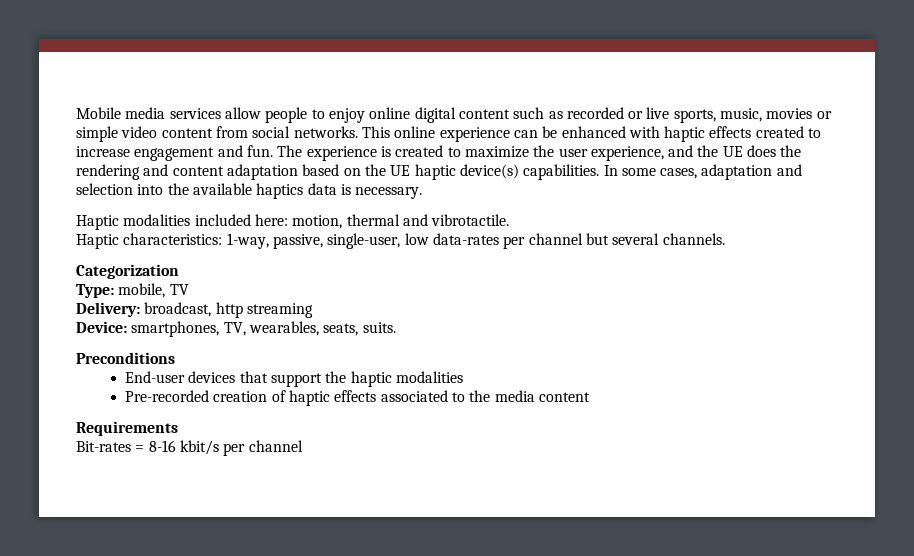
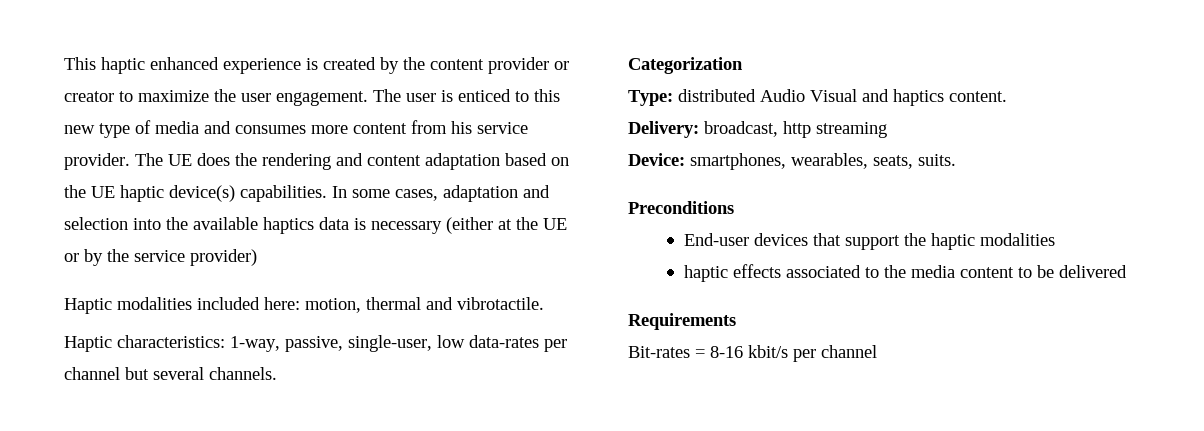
[76,107,832,123] [76,126,822,142] [76,145,719,161] Mobile media services allow people to enjoy online digital content such as recorded or live sports, music, movies or simple video content from social networks. This online experience can be enhanced with haptic effects created to increase engagement and fun. The experience is created to maximize the user experience, and the -> [64,57,569,74] [64,89,560,106] [64,120,528,138] [64,153,163,170] This haptic enhanced experience is created by the content provider or creator to maximize the user engagement. The user is enticed to this new type of media and consumes more content from his service provider. The
[355,187,423,199] necessary. -> [371,217,567,234] [64,249,257,266] necessary (either at the UE or by the service provider)
[118,283,189,298] mobile, TV -> [678,89,1007,106] distributed Audio Visual and haptics content.
[223,322,246,336] TV, -> (786, 161) none
[124,390,286,402] Pre-recorded creation of -> (1055, 239) none
(590, 397) none -> [1017,265,1127,278] to be delivered

